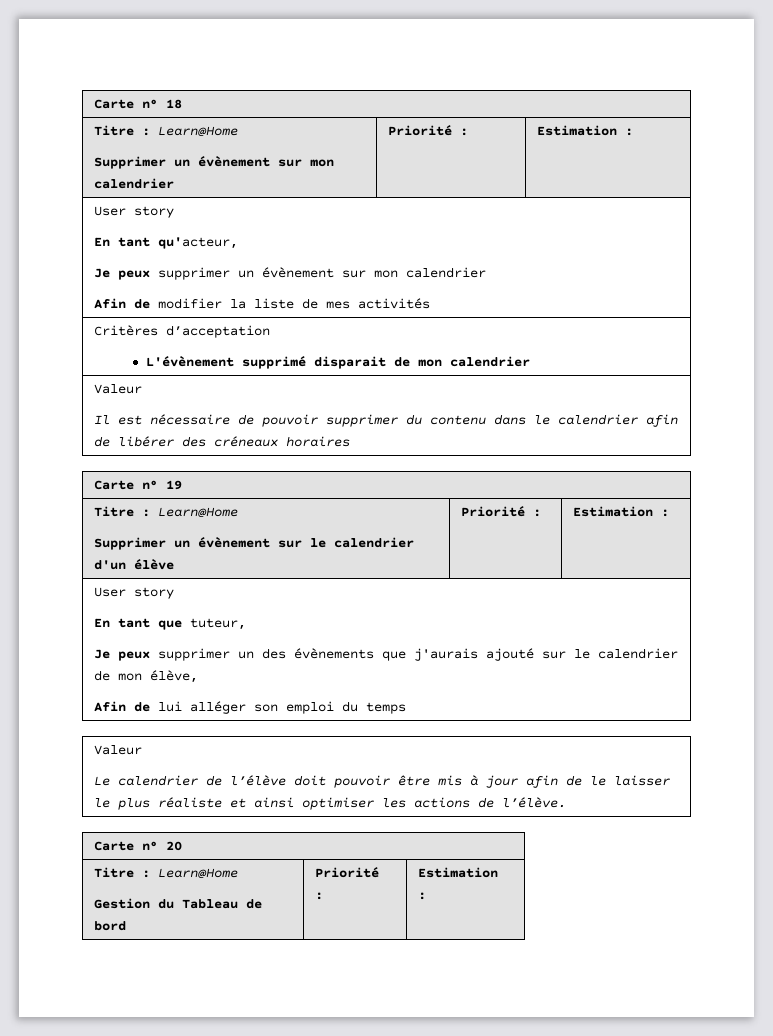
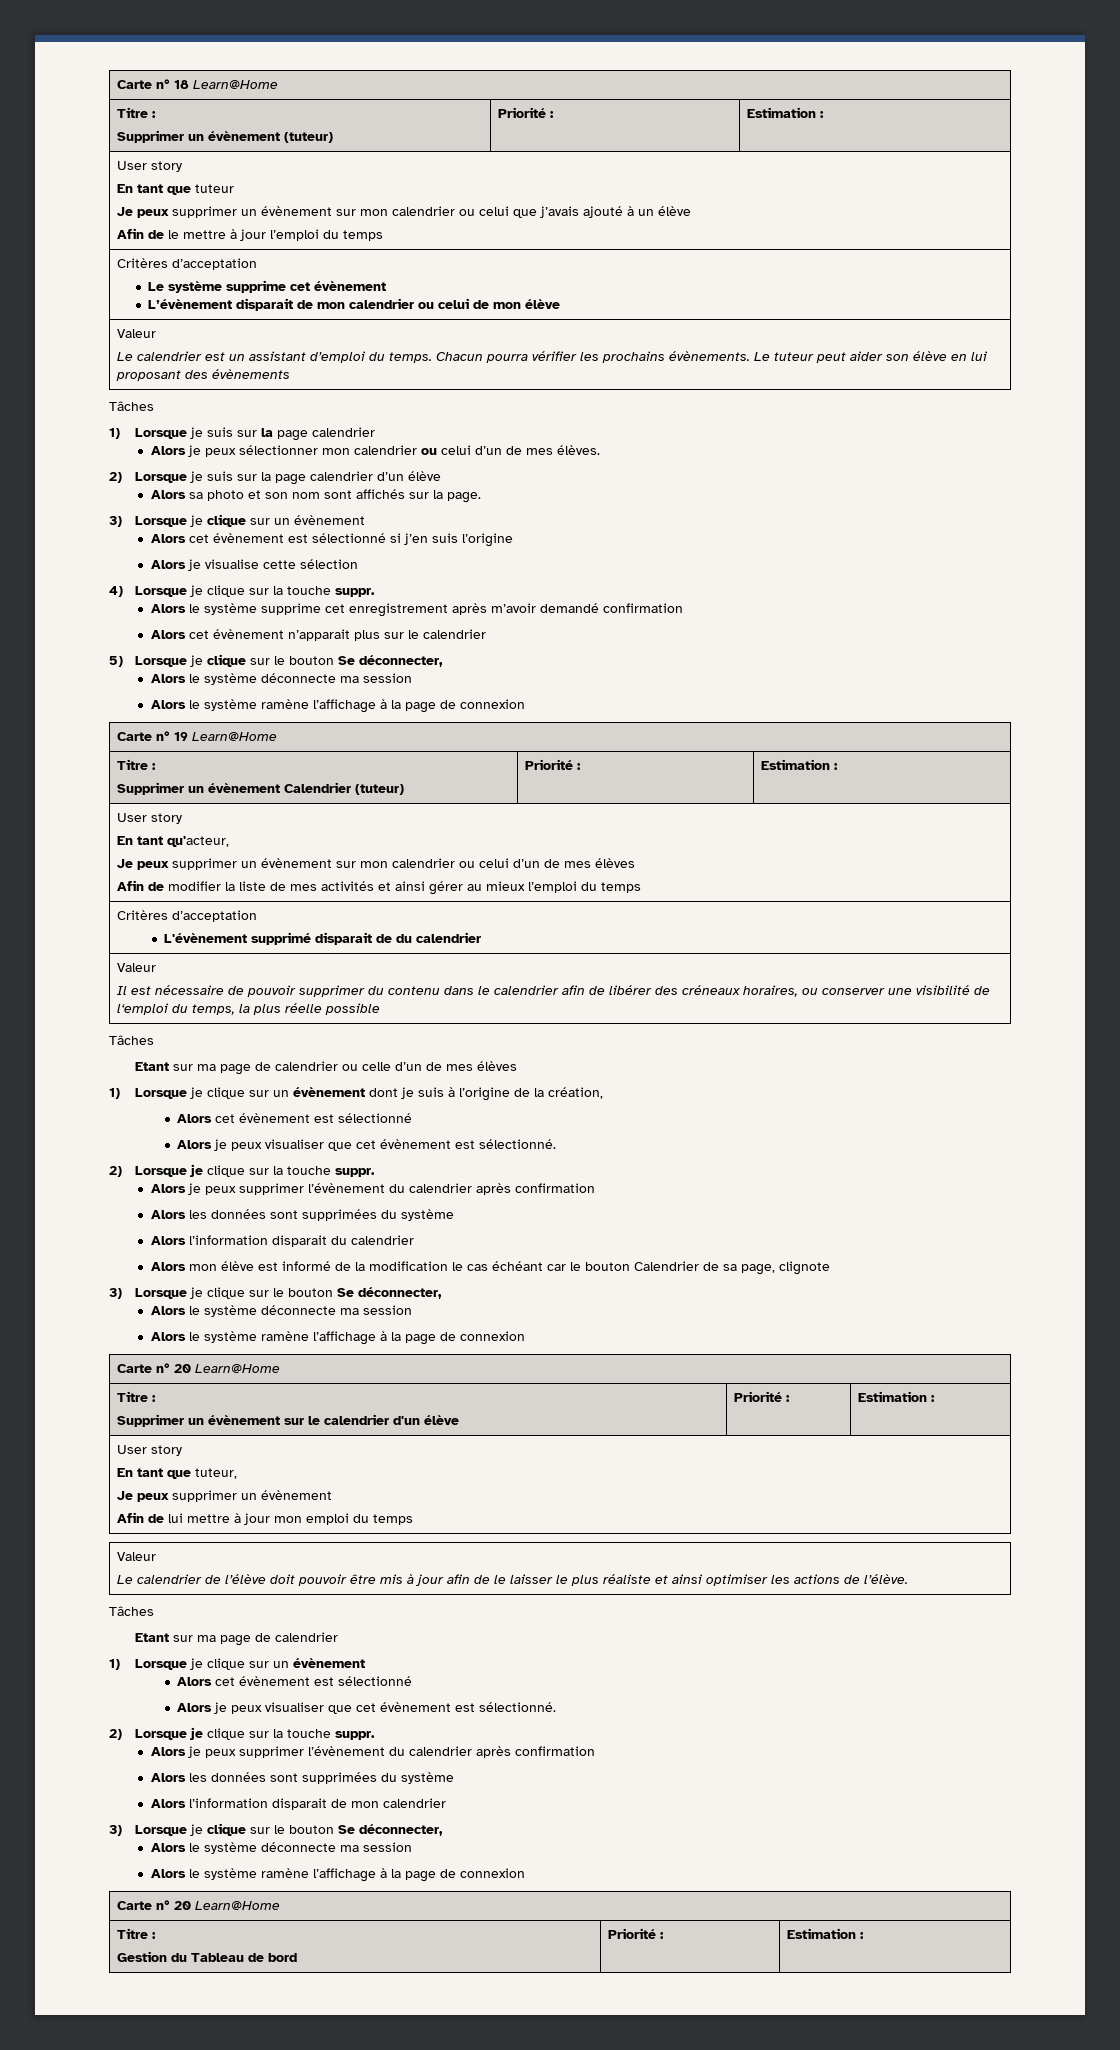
[94,125,239,137] [94,156,335,169] [94,178,175,189] // Titre : Learn@Home // Supprimer un évènement sur mon calendrier -> [193,80,279,89] [117,107,157,118] [117,130,334,143] [498,107,555,118] [747,107,825,118] [117,161,183,172] [117,184,235,195] [117,206,692,218] [117,228,384,241] [117,258,258,270] [148,280,387,293] [148,298,561,311] [117,329,157,338] [117,351,989,363] [116,369,291,381] [109,401,154,411] [109,427,376,441] [150,445,600,457] [109,471,442,485] [150,489,481,503] [109,514,366,527] [150,533,513,547] [150,559,358,571] [109,585,376,597] [150,603,683,617] [150,629,486,641] [109,654,444,667] [150,673,412,685] [150,699,525,713] [117,731,278,741] [117,759,157,770] [117,782,405,795] Learn@Home // Titre : // Supprimer un évènement (tuteur) | Priorité : | Estimation : // User story // En tant que tuteur // Je peux supprimer un évènement sur mon calendrier ou celui que j’avais ajouté à un élève // Afin de le mettre à jour l’emploi du temps // Critères d’acceptation // Le système supprime cet évènement // L’évènement disparait de mon calendrier ou celui de mon élève // Valeur // Le calendrier est un assistant d’emploi du temps. Chacun pourra vérifier les prochains évènements. Le tuteur peut aider son élève en lui proposant des évènements // Tâches // 1) Lorsque je suis sur la page calendrier // Alors je peux sélectionner mon calendrier ou celui d’un de mes élèves. // 2) Lorsque je suis sur la page calendrier d’un élève // Alors sa photo et son nom sont affichés sur la page. // 3) Lorsque je clique sur un évènement // Alors cet évènement est sélectionné si j’en suis l’origine // Alors je visualise cette sélection // 4) Lorsque je clique sur la touche suppr. // Alors le système supprime cet enregistrement après m’avoir demandé confirmation // Alors cet évènement n’apparait plus sur le calendrier // 5) Lorsque je clique sur le bouton Se déconnecter, // Alors le système déconnecte ma session // Alors le système ramène l’affichage à la page de connexion // Carte n° 19 Learn@Home // Titre : // Supprimer un évènement Calendrier (tuteur)
(487, 272) none -> [459,858,636,868] ou celui d’un de mes élèves
(431, 303) none -> [378,881,642,895] et ainsi gérer au mieux l’emploi du temps
[417,359,442,367] mon -> [396,934,413,943] du
[286,436,351,447] [94,480,183,490] [94,506,239,518] horaires // Carte n° 19 // Titre : Learn@Home -> [743,985,991,997] [117,1003,381,1015] [109,1035,154,1045] [135,1061,518,1075] [109,1087,604,1101] [177,1113,413,1123] [177,1139,557,1151] [109,1164,376,1177] [150,1183,595,1195] [150,1209,454,1221] [150,1235,414,1247] [150,1261,830,1275] [109,1287,443,1299] [150,1305,412,1317] [150,1331,525,1345] [117,1363,281,1373] [117,1391,157,1402] horaires, ou conserver une visibilité de l‘emploi du temps, la plus réelle possible // Tâches // Etant sur ma page de calendrier ou celle d’un de mes élèves // 1) Lorsque je clique sur un évènement dont je suis à l’origine de la création, // Alors cet évènement est sélectionné // Alors je peux visualiser que cet évènement est sélectionné. // 2) Lorsque je clique sur la touche suppr. // Alors je peux supprimer l’évènement du calendrier après confirmation // Alors les données sont supprimées du système // Alors l’information disparait du calendrier // Alors mon élève est informé de la modification le cas échéant car le bouton Calendrier de sa page, clignote // 3) Lorsque je clique sur le bouton Se déconnecter, // Alors le système déconnecte ma session // Alors le système ramène l’affichage à la page de connexion // Carte n° 20 Learn@Home // Titre :
[262,648,679,661] [94,670,199,683] des évènements que j'aurais ajouté sur le calendrier de mon élève, -> [261,1490,333,1500] évènement
[190,701,279,714] alléger son -> [187,1513,303,1525] mettre à jour mon
[94,841,183,851] [94,867,239,879] // Carte n° 20 // Titre : Learn@Home -> [109,1606,154,1616] [135,1632,339,1646] [109,1658,366,1670] [177,1676,413,1686] [177,1702,557,1714] [109,1727,376,1740] [150,1746,595,1758] [150,1772,454,1784] [150,1798,446,1810] [109,1823,444,1836] [150,1842,412,1854] [150,1868,525,1882] [117,1900,281,1910] [117,1928,157,1939] // Tâches // Etant sur ma page de calendrier // 1) Lorsque je clique sur un évènement // Alors cet évènement est sélectionné // Alors je peux visualiser que cet évènement est sélectionné. // 2) Lorsque je clique sur la touche suppr. // Alors je peux supprimer l’évènement du calendrier après confirmation // Alors les données sont supprimées du système // Alors l’information disparait de mon calendrier // 3) Lorsque je clique sur le bouton Se déconnecter, // Alors le système déconnecte ma session // Alors le système ramène l’affichage à la page de connexion // Carte n° 20 Learn@Home // Titre :

